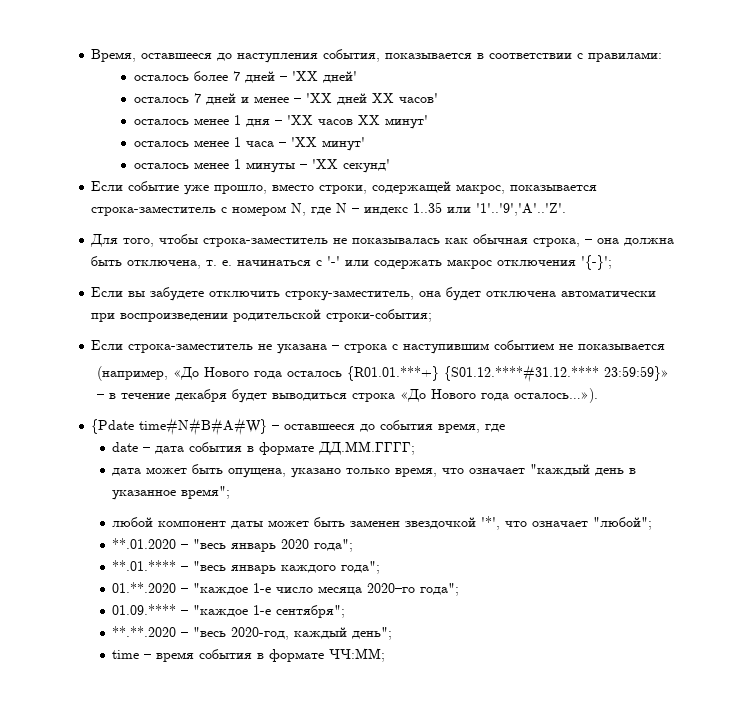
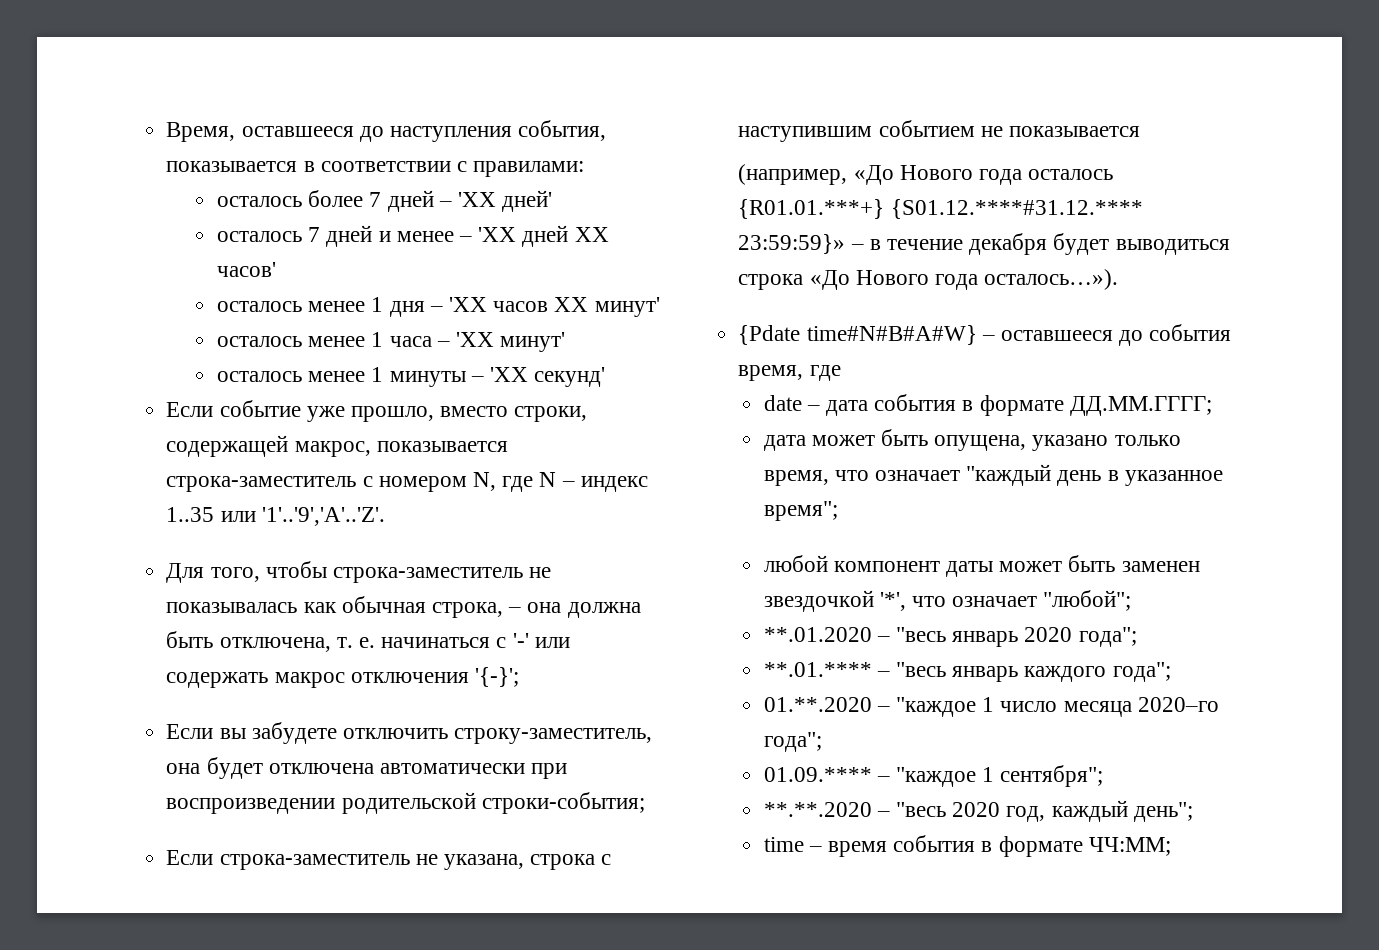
[277,344,340,354] указана – -> [443,854,524,870] указана,
[253,583,272,593] 1-е -> [982,697,995,712] 1
[253,605,272,615] 1-е -> [982,767,995,782] 1
[231,627,290,640] 2020-год, -> [952,802,1046,822] 2020 год,

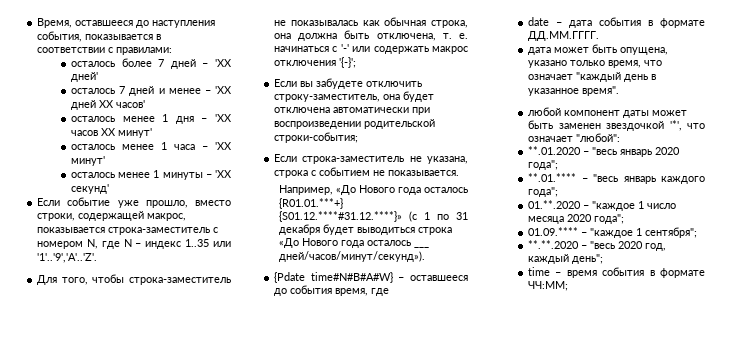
[508,607,522,613] – -> (468, 24) none
[738,126,873,142] наступившим -> (317, 173) none
[1008,126,1140,137] [738,164,848,185] показывается // (например, -> [388,170,460,176] [278,185,333,195] показывается. // Например,
[890,199,1143,219] [738,234,963,254] {S01.12.****#31.12.**** 23:59:59}» – в течение -> [278,211,469,222] {S01.12.****#31.12.****}» (с 1 по 31
[984,269,1119,290] осталось…»). -> [366,240,411,246] [413,246,429,248] [278,251,425,262] осталось ___ дней/часов/минут/секунд»).
[1069,396,1212,416] ДД.ММ.ГГГГ; -> [528,31,600,41] ДД.ММ.ГГГГ.
[763,501,838,521] время"; -> [582,86,620,96] время".
[1043,590,1132,611] "любой"; -> [576,133,621,142] "любой":
[1137,697,1219,712] 2020–го -> [567,214,593,222] 2020

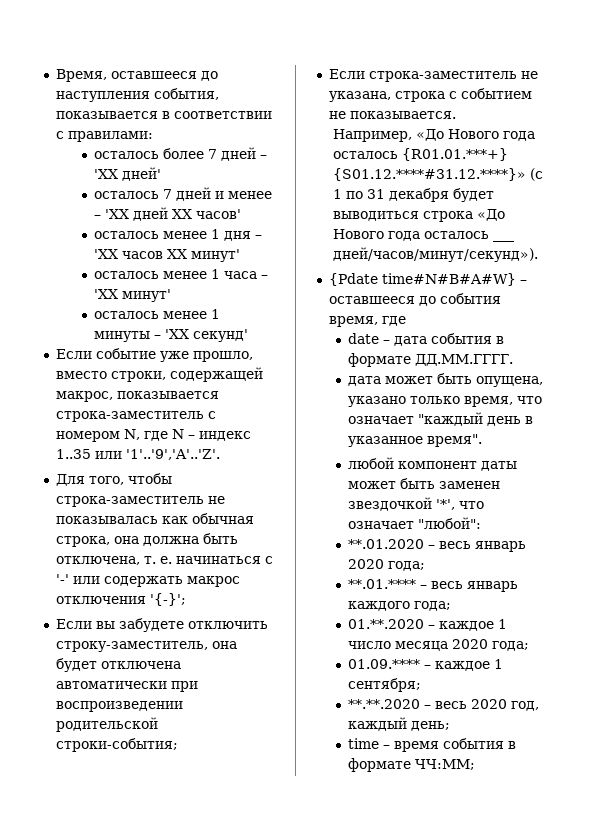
[592,147,618,155] "весь -> [438,541,471,549] весь
[528,160,559,170] года"; -> [387,561,425,571] года;
[593,174,619,182] "весь -> [430,581,463,589] весь
[528,187,559,197] года"; -> [413,601,451,611] года;
[592,201,636,211] "каждое -> [438,621,494,631] каждое
[594,214,625,224] года"; -> [491,641,529,651] года;
[590,227,698,238] "каждое 1 сентября"; -> [434,659,503,671] [347,678,421,692] каждое 1 сентября;
[590,241,616,249] "весь -> [434,701,467,709] весь
[572,254,604,264] день"; -> [410,721,450,731] день;

